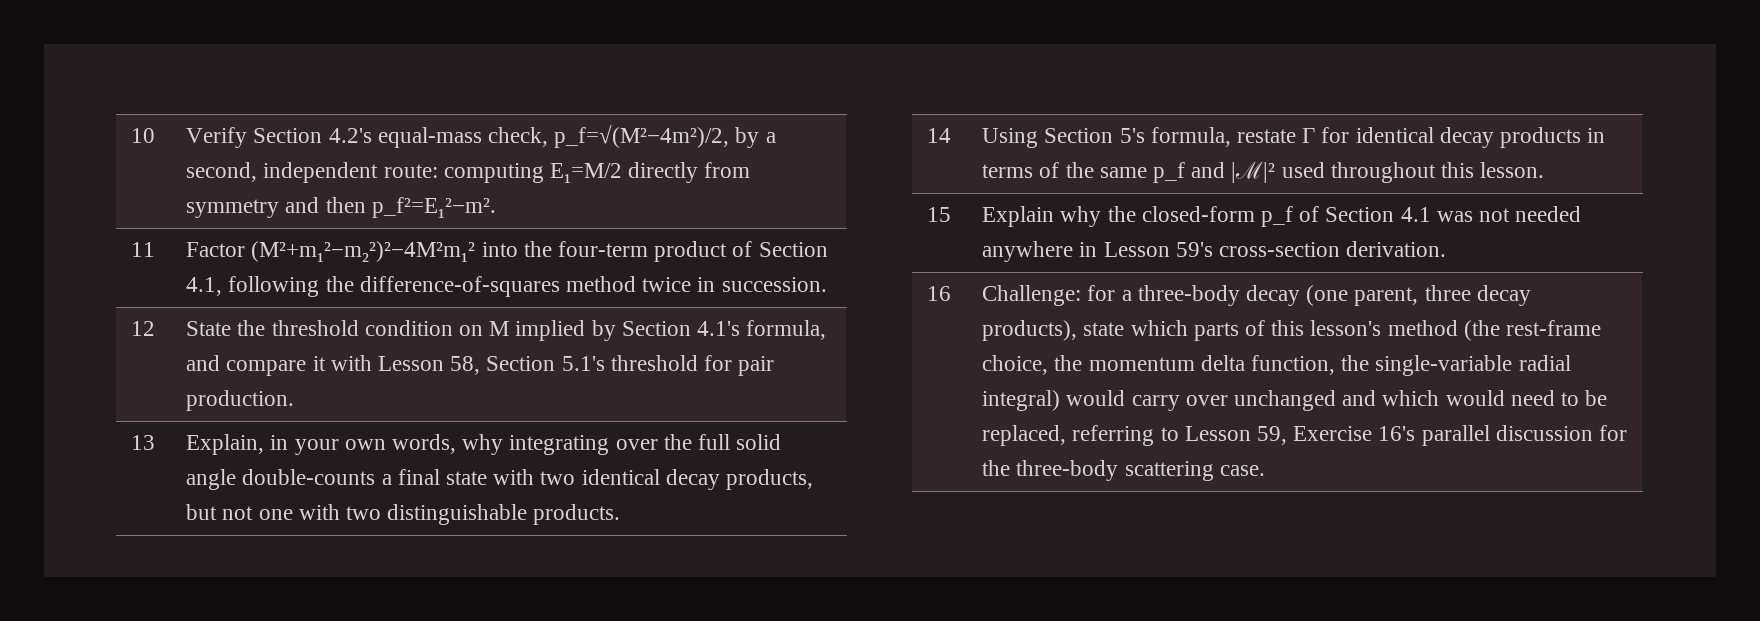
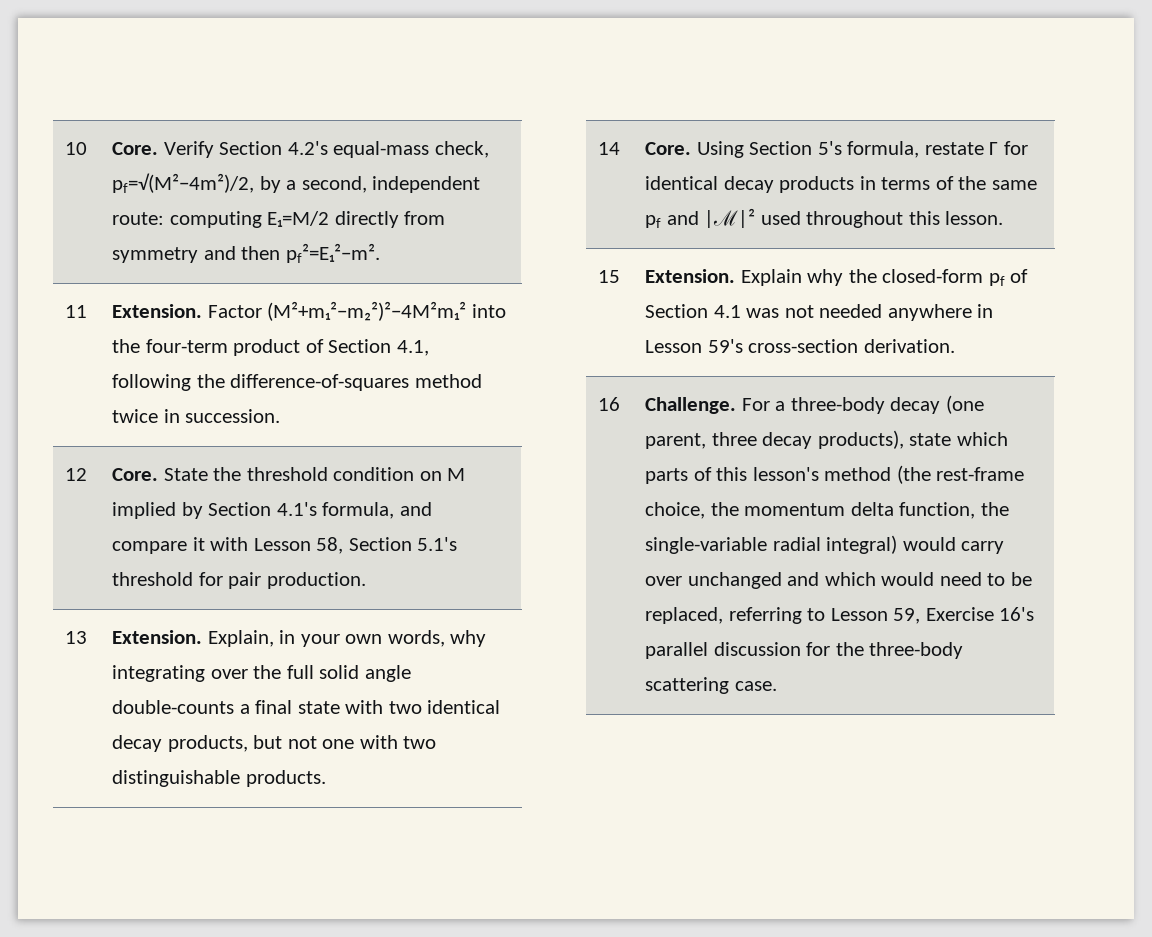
(156, 135) none -> [112,142,159,155] Core.
[554,124,730,148] p_f=√(M²−4m²)/2, -> [112,173,255,193] pf=√(M²−4m²)/2,
[371,197,496,218] p_f²=E₁²−m². -> [285,243,380,263] pf²=E₁²−m².
(156, 249) none -> [112,304,203,318] Extension.
(156, 328) none -> [112,468,159,481] Core.
(156, 442) none -> [112,630,203,644] Extension.
(952, 135) none -> [645,142,692,155] Core.
[1153,162,1186,183] p_f -> [645,215,662,228] pf
(952, 214) none -> [645,269,736,283] Extension.
[1261,206,1294,227] p_f -> [988,273,1005,286] pf
[982,285,1116,306] Challenge: for -> [645,397,770,414] Challenge. For

